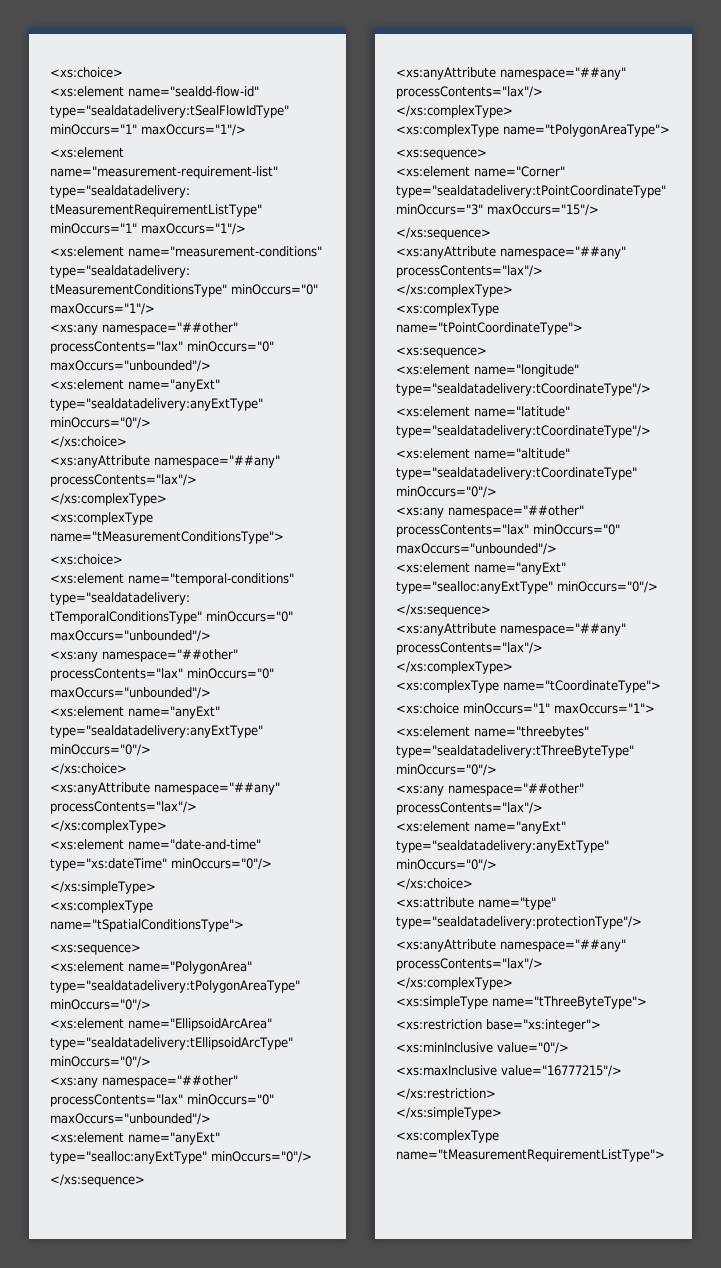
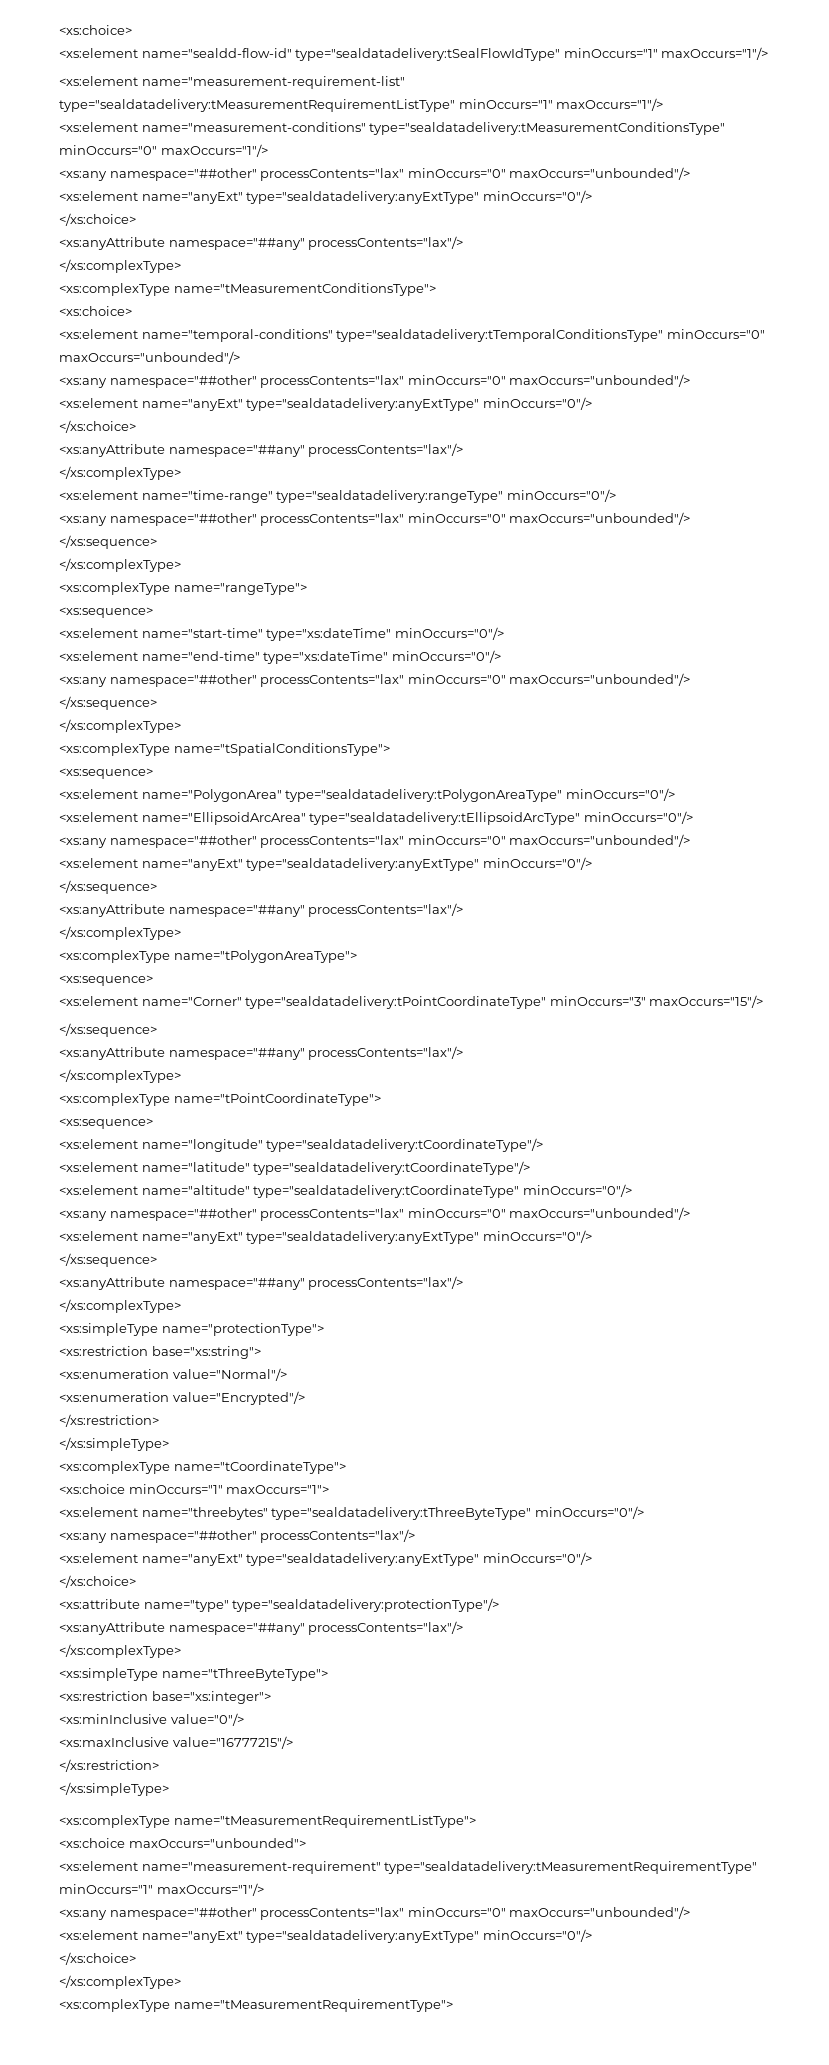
[128,839,261,850] [50,858,272,871] [50,881,156,894] name="date-and-time" type="xs:dateTime" minOccurs="0"/> // </xs:simpleType> -> [141,489,616,503] [59,512,691,526] [59,535,157,549] [59,558,181,572] [59,582,307,595] [59,607,153,618] [59,627,504,641] [59,650,501,664] [59,673,691,687] [59,696,157,710] [59,719,181,733] name="time-range" type="sealdatadelivery:rangeType" minOccurs="0"/> // <xs:any namespace="##other" processContents="lax" minOccurs="0" maxOccurs="unbounded"/> // </xs:sequence> // </xs:complexType> // <xs:complexType name="rangeType"> // <xs:sequence> // <xs:element name="start-time" type="xs:dateTime" minOccurs="0"/> // <xs:element name="end-time" type="xs:dateTime" minOccurs="0"/> // <xs:any namespace="##other" processContents="lax" minOccurs="0" maxOccurs="unbounded"/> // </xs:sequence> // </xs:complexType>
[50,1151,207,1164] type="sealloc:anyExtType" -> [246,858,480,871] type="sealdatadelivery:anyExtType"
[396,581,658,594] [396,604,491,617] [396,623,626,636] [396,642,543,655] [396,661,513,674] type="sealloc:anyExtType" minOccurs="0"/> // </xs:sequence> // <xs:anyAttribute namespace="##any" processContents="lax"/> // </xs:complexType> -> [246,1230,592,1244] [59,1253,157,1267] [59,1276,464,1290] [59,1299,181,1313] [59,1323,324,1336] [59,1346,261,1359] [59,1368,287,1381] [59,1391,305,1405] [59,1414,159,1427] [59,1437,169,1451] type="sealdatadelivery:anyExtType" minOccurs="0"/> // </xs:sequence> // <xs:anyAttribute namespace="##any" processContents="lax"/> // </xs:complexType> // <xs:simpleType name="protectionType"> // <xs:restriction base="xs:string"> // <xs:enumeration value="Normal"/> // <xs:enumeration value="Encrypted"/> // </xs:restriction> // </xs:simpleType>
(665, 1155) none -> [59,1838,306,1848] [59,1861,758,1874] [59,1883,264,1896] [59,1906,691,1920] [59,1929,592,1943] [59,1952,136,1965] [59,1975,181,1989] [59,1999,453,2012] // <xs:choice maxOccurs="unbounded"> // <xs:element name="measurement-requirement" type="sealdatadelivery:tMeasurementRequirementType" minOccurs="1" maxOccurs="1"/> // <xs:any namespace="##other" processContents="lax" minOccurs="0" maxOccurs="unbounded"/> // <xs:element name="anyExt" type="sealdatadelivery:anyExtType" minOccurs="0"/> // </xs:choice> // </xs:complexType> // <xs:complexType name="tMeasurementRequirementType">

